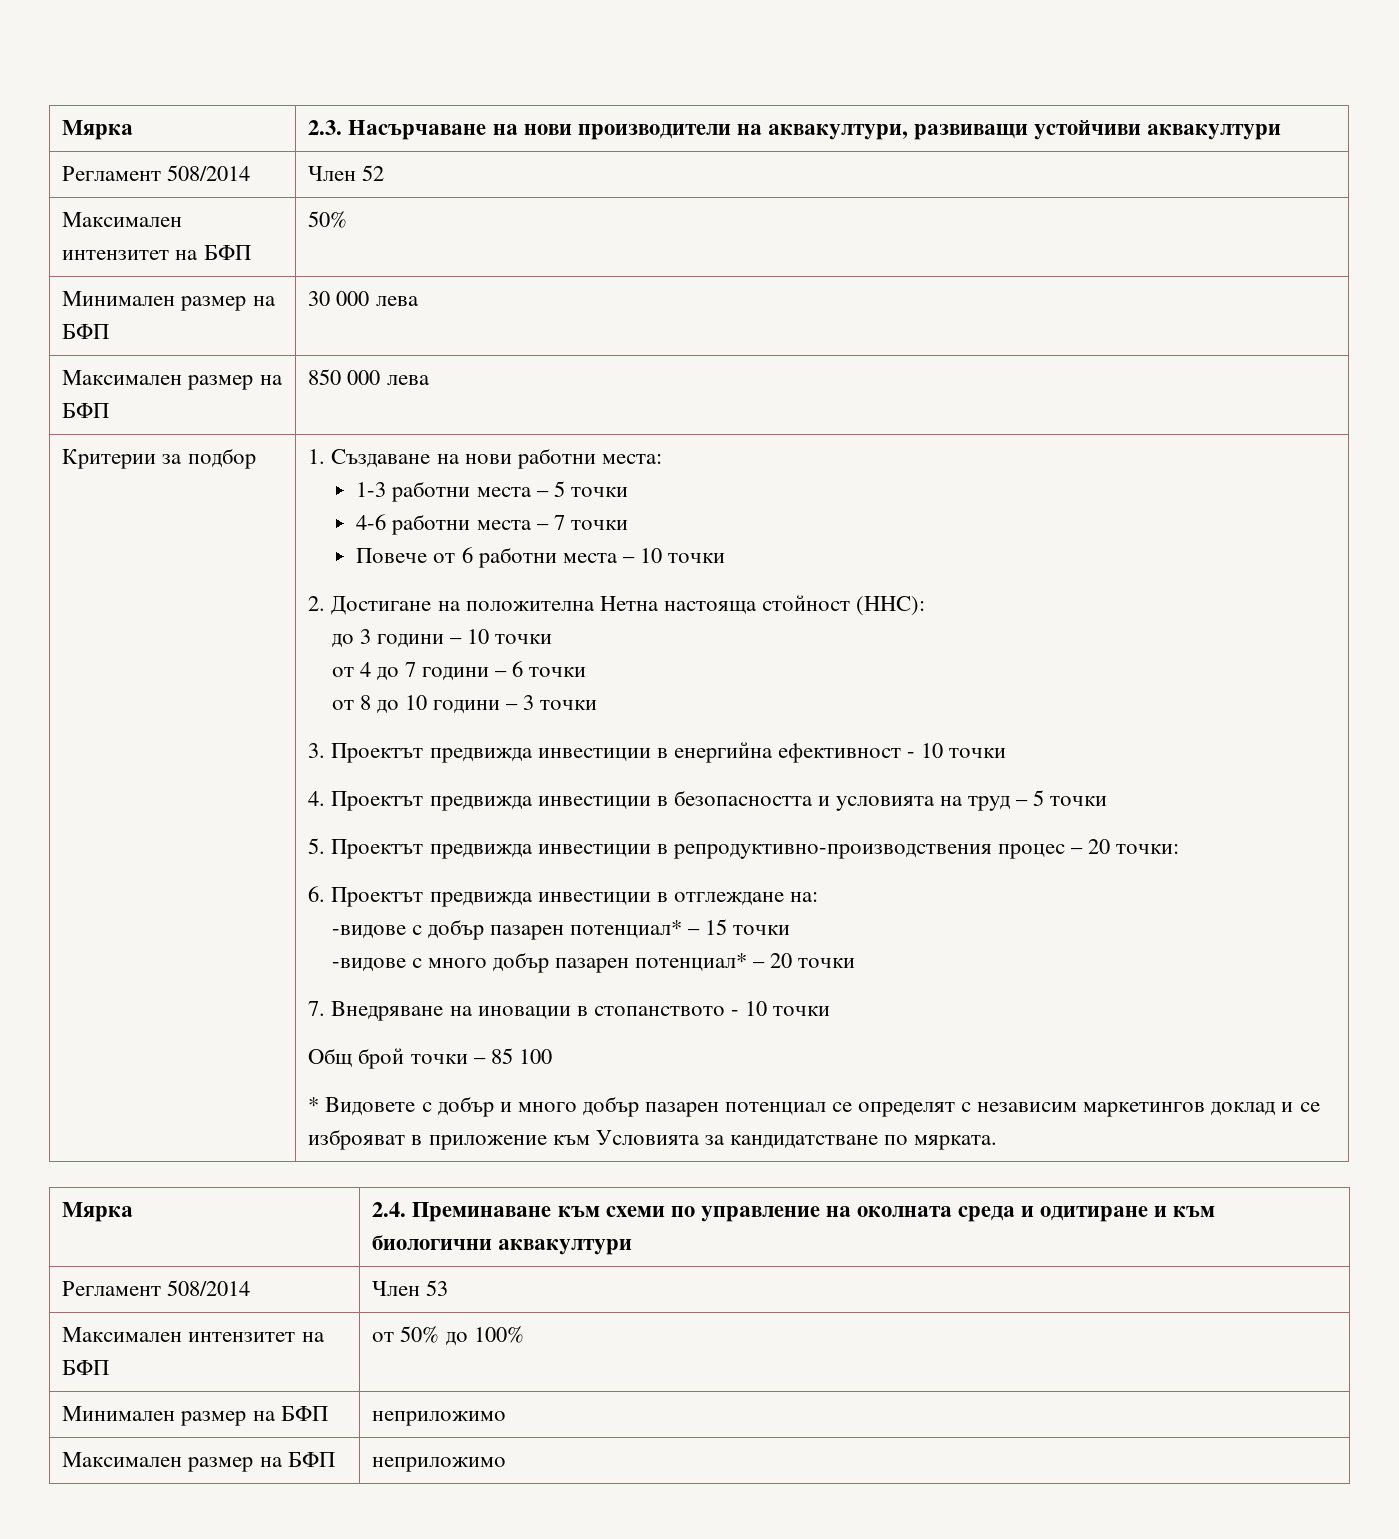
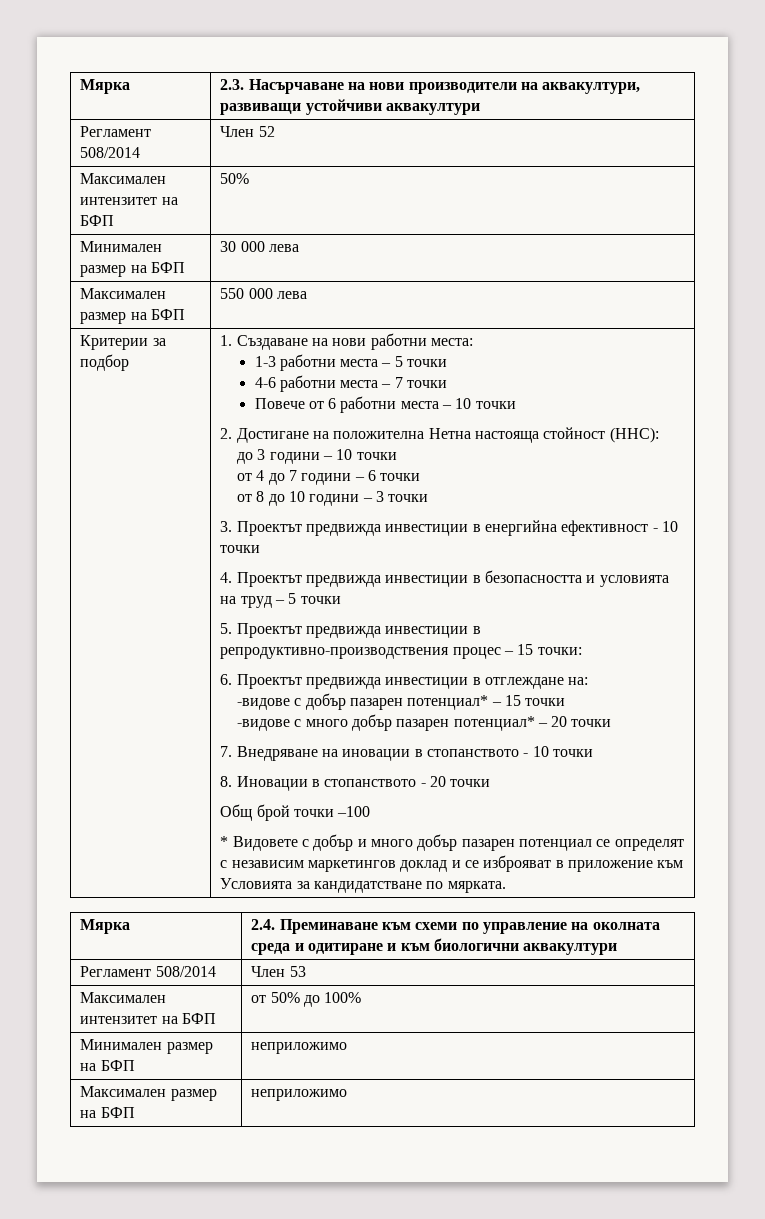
[308,369,342,385] 850 -> [220,288,245,299] 550
[1087,839,1110,854] 20 -> [517,644,534,655] 15
(830, 1011) none -> [220,776,491,791] // 8. Иновации в стопанството - 20 точки
[473,1048,552,1064] – 85 100 -> [337,806,371,817] –100

